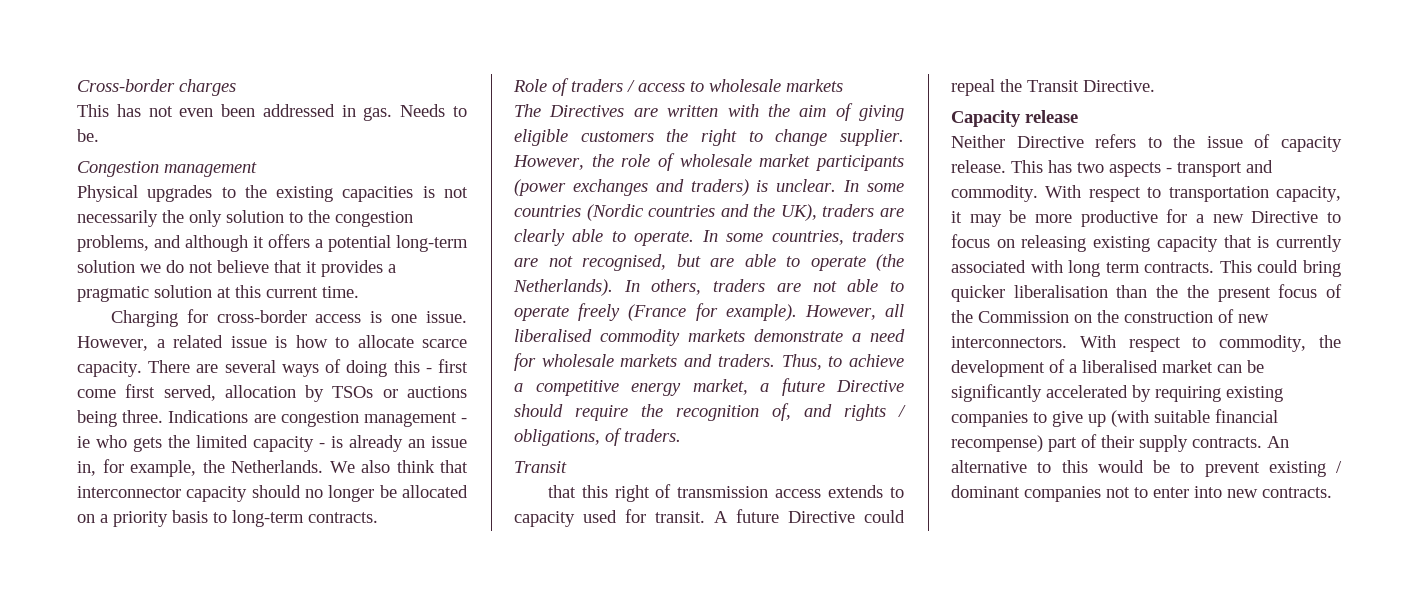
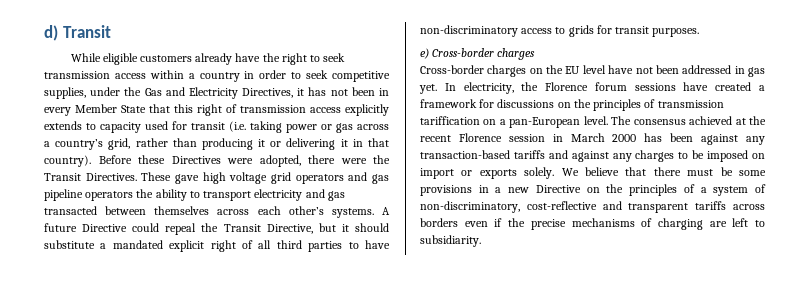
[77,79,236,96] [77,104,467,121] [77,129,99,142] [77,161,257,177] [77,185,468,202] [77,210,413,227] [77,234,468,252] [77,260,396,277] [77,285,359,302] [110,309,467,327] [77,335,467,351] [77,359,469,377] [77,384,467,402] [77,410,467,427] [77,435,467,452] [77,459,468,477] [77,485,468,502] [77,510,378,527] [513,78,843,96] [514,103,904,121] [514,129,904,146] [513,153,904,171] [514,179,904,196] [514,204,904,221] [514,229,904,246] [514,254,904,271] [513,279,904,296] [514,303,904,321] [514,329,905,346] [514,353,904,371] [514,378,904,396] [514,403,906,421] [514,428,681,446] [514,461,567,473] Cross-border charges // This has not even been addressed in gas. Needs to be. // Congestion management // Physical upgrades to the existing capacities is not necessarily the only solution to the congestion problems, and although it offers a potential long-term solution we do not believe that it provides a pragmatic solution at this current time. // Charging for cross-border access is one issue. However, a related issue is how to allocate scarce capacity. There are several ways of doing this - first come first served, allocation by TSOs or auctions being three. Indications are congestion management - ie who gets the limited capacity - is already an issue in, for example, the Netherlands. We also think that interconnector capacity should no longer be allocated on a priority basis to long-term contracts. // Role of traders / access to wholesale markets // The Directives are written with the aim of giving eligible customers the right to change supplier. However, the role of wholesale market participants (power exchanges and traders) is unclear. In some countries (Nordic countries and the UK), traders are clearly able to operate. In some countries, traders are not recognised, but are able to operate (the Netherlands). In others, traders are not able to operate freely (France for example). However, all liberalised commodity markets demonstrate a need for wholesale markets and traders. Thus, to achieve a competitive energy market, a future Directive should require the recognition of, and rights / obligations, of traders. // Transit // -> [44,25,111,41] [70,53,346,65] [44,70,390,82] [44,87,389,99] [44,104,146,116] d) Transit // While eligible customers already have the right to seek transmission access within a country in order to seek competitive supplies, under the Gas and Electricity Directives, it has not been in every Member State
(822, 493) none -> [345,104,389,116] explicitly
[655,511,705,523] transit. -> [191,121,389,133] [44,138,390,150] [44,155,390,167] [44,172,389,184] [44,189,345,201] [44,206,374,218] transit (i.e. taking power or gas across a country’s grid, rather than producing it or delivering it in that country). Before these Directives were adopted, there were the Transit Directives. These gave high voltage grid operators and gas pipeline operators the ability to transport electricity and gas transacted between themselves across each other’s systems.
[1083,80,1155,92] [951,110,1078,127] [951,134,1342,152] [951,160,1273,177] [951,185,1341,202] [951,209,1341,227] [951,234,1342,252] [951,260,1341,277] [951,284,1342,302] [951,309,1269,323] [951,335,1341,352] [951,359,1264,377] [951,384,1283,402] [951,409,1278,427] [951,434,1289,452] [951,460,1342,477] [951,485,1332,502] Directive. // Capacity release // Neither Directive refers to the issue of capacity release. This has two aspects - transport and commodity. With respect to transportation capacity, it may be more productive for a new Directive to focus on releasing existing capacity that is currently associated with long term contracts. This could bring quicker liberalisation than the the present focus of the Commission on the construction of new interconnectors. With respect to commodity, the development of a liberalised market can be significantly accelerated by requiring existing companies to give up (with suitable financial recompense) part of their supply contracts. An alternative to this would be to prevent existing / dominant companies not to enter into new contracts. -> [266,223,389,234] [44,240,390,252] [420,25,700,37] [420,48,536,60] [420,65,765,77] [419,82,765,94] [420,99,724,111] [420,116,766,128] [420,133,765,145] [420,150,765,162] [420,167,766,179] [420,184,767,196] [420,201,765,213] [420,218,765,230] [420,235,481,247] Directive, but it should substitute a mandated explicit right of all third parties to have non-discriminatory access to grids for transit purposes. // e) Cross-border charges // Cross-border charges on the EU level have not been addressed in gas yet. In electricity, the Florence forum sessions have created a framework for discussions on the principles of transmission tariffication on a pan-European level. The consensus achieved at the recent Florence session in March 2000 has been against any transaction-based tariffs and against any charges to be imposed on import or exports solely. We believe that there must be some provisions in a new Directive on the principles of a system of non-discriminatory, cost-reflective and transparent tariffs across borders even if the precise mechanisms of charging are left to subsidiarity.

